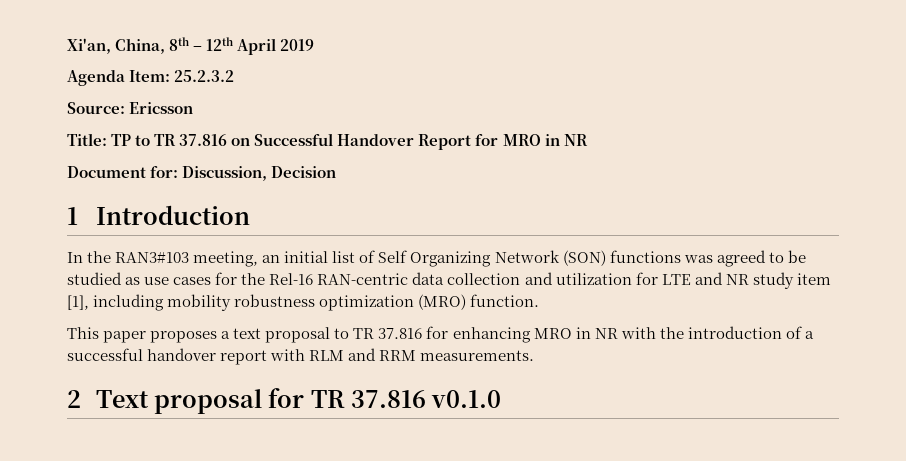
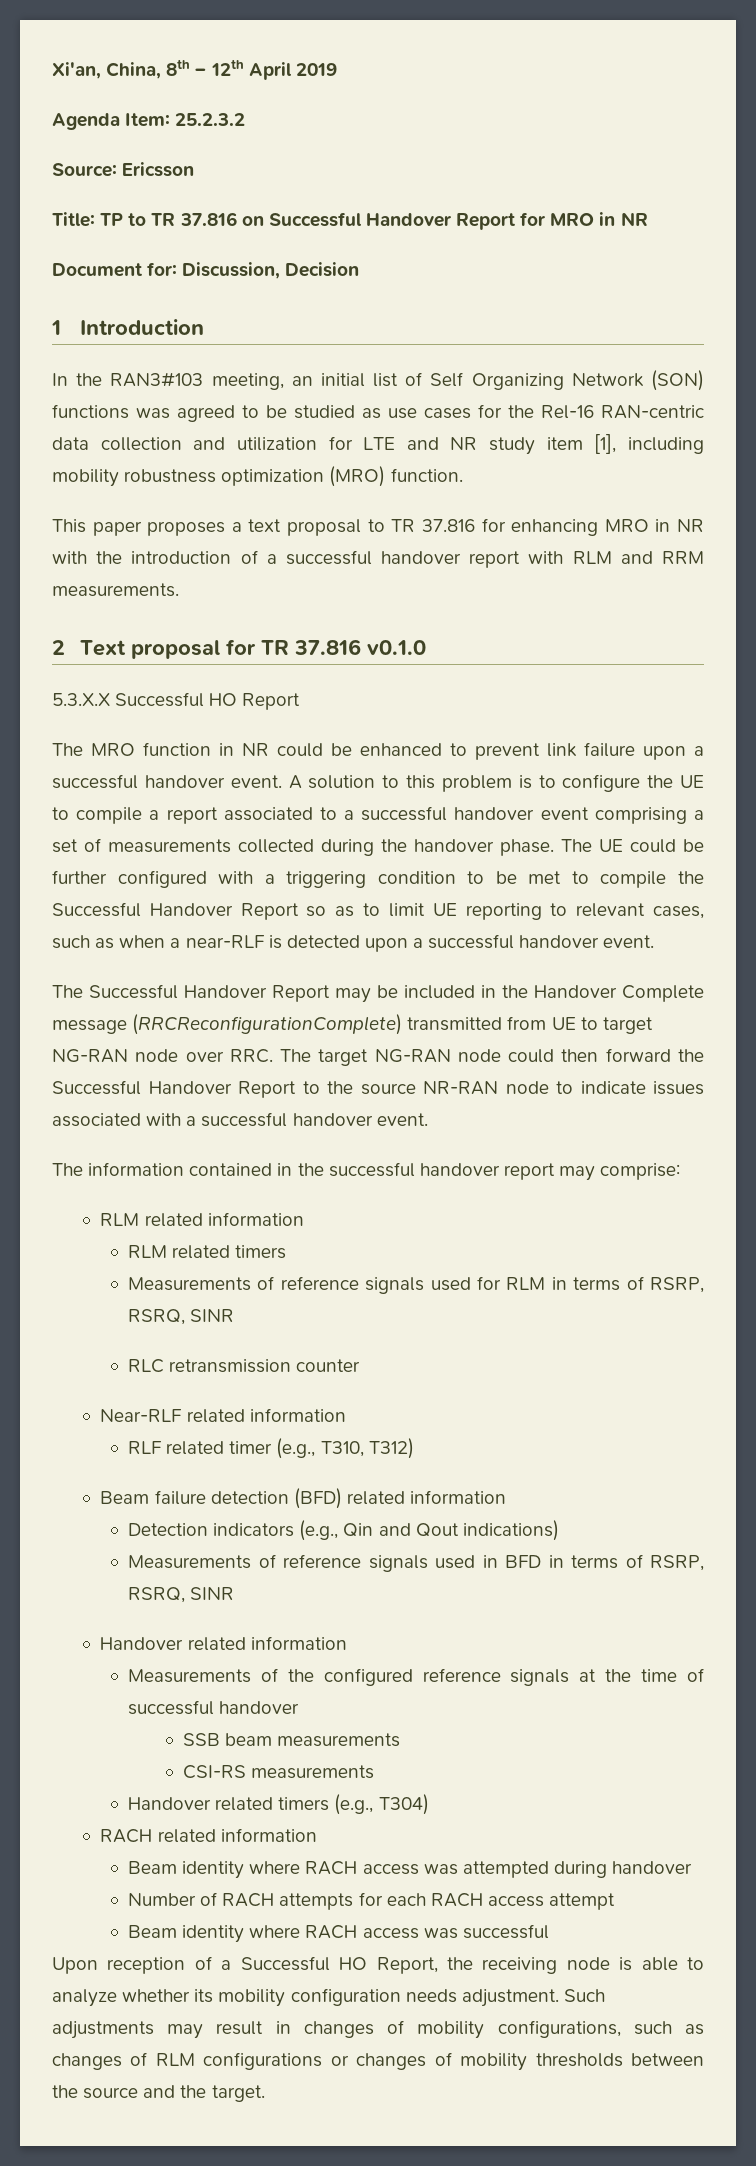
(502, 399) none -> [52,692,301,710] [52,742,704,760] [52,774,704,792] [52,806,705,824] [52,838,704,856] [52,870,704,888] [52,902,704,920] [52,934,655,952] [52,984,704,1003] [52,1014,653,1035] [52,1048,704,1066] [52,1080,704,1098] [52,1112,428,1127] [52,1162,681,1181] [100,1212,304,1227] [128,1245,287,1259] [128,1276,704,1294] [128,1309,235,1325] [128,1359,361,1373] [100,1408,346,1423] [128,1438,414,1459] [100,1488,507,1509] [128,1520,559,1541] [128,1554,705,1572] [128,1587,235,1603] [100,1636,347,1651] [128,1668,704,1686] [128,1700,300,1715] [183,1733,401,1747] [183,1765,375,1779] [128,1794,429,1815] [100,1828,317,1843] [128,1861,693,1879] [128,1892,616,1910] [128,1924,549,1943] [52,1956,704,1974] [52,1988,605,2007] [52,2020,704,2039] [52,2052,705,2071] [52,2085,265,2102] // 5.3.X.X Successful HO Report // The MRO function in NR could be enhanced to prevent link failure upon a successful handover event. A solution to this problem is to configure the UE to compile a report associated to a successful handover event comprising a set of measurements collected during the handover phase. The UE could be further configured with a triggering condition to be met to compile the Successful Handover Report so as to limit UE reporting to relevant cases, such as when a near-RLF is detected upon a successful handover event. // The Successful Handover Report may be included in the Handover Complete message (RRCReconfigurationComplete) transmitted from UE to target NG-RAN node over RRC. The target NG-RAN node could then forward the Successful Handover Report to the source NR-RAN node to indicate issues associated with a successful handover event. // The information contained in the successful handover report may comprise: // RLM related information // RLM related timers // Measurements of reference signals used for RLM in terms of RSRP, RSRQ, SINR // RLC retransmission counter // Near-RLF related information // RLF related timer (e.g., T310, T312) // Beam failure detection (BFD) related information // Detection indicators (e.g., Qin and Qout indications) // Measurements of reference signals used in BFD in terms of RSRP, RSRQ, SINR // Handover related information // Measurements of the configured reference signals at the time of successful handover // SSB beam measurements // CSI-RS measurements // Handover related timers (e.g., T304) // RACH related information // Beam identity where RACH access was attempted during handover // Number of RACH attempts for each RACH access attempt // Beam identity where RACH access was successful // Upon reception of a Successful HO Report, the receiving node is able to analyze whether its mobility configuration needs adjustment. Such adjustments may result in changes of mobility configurations, such as changes of RLM configurations or changes of mobility thresholds between the source and the target.

